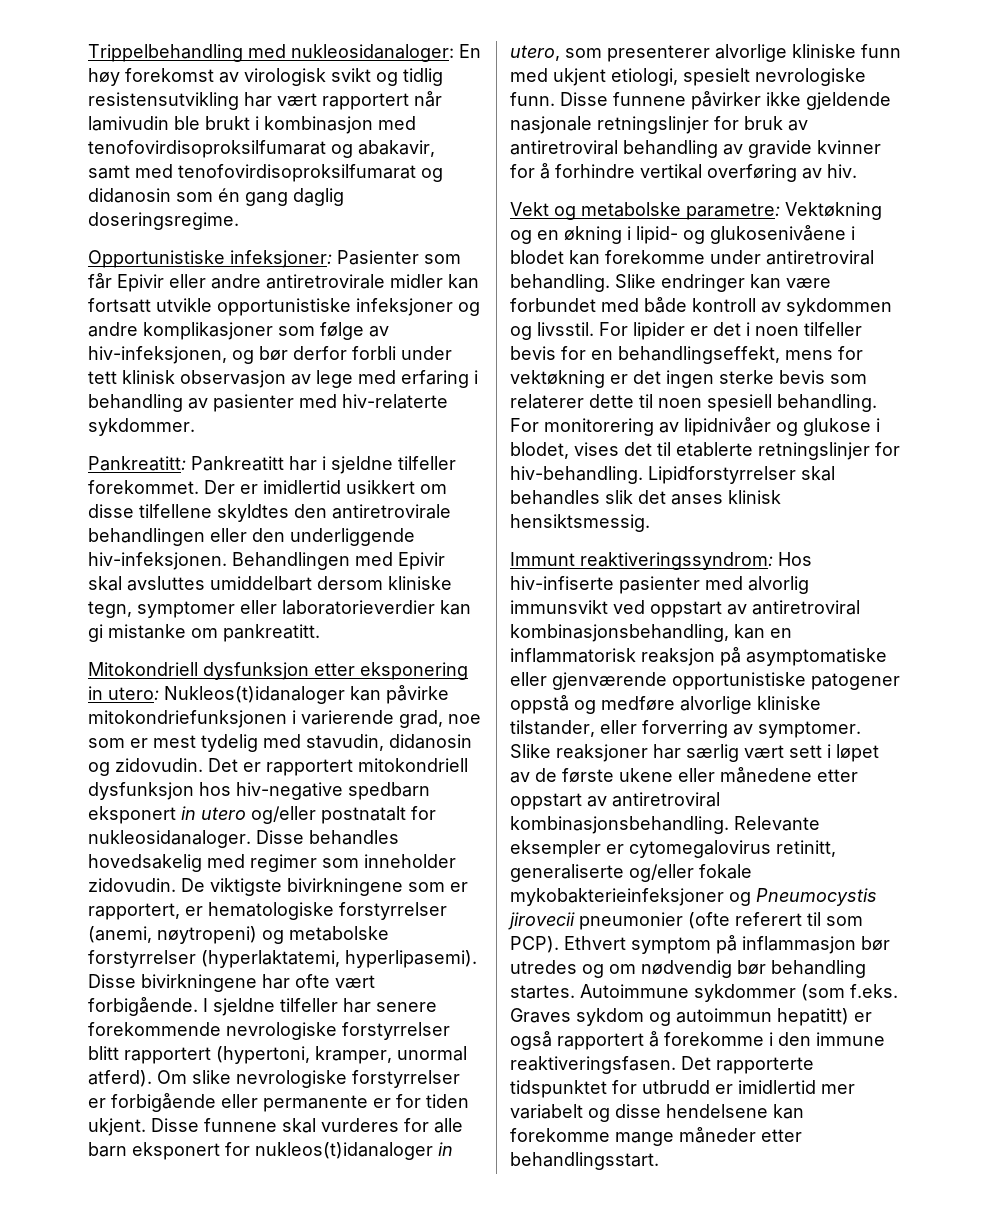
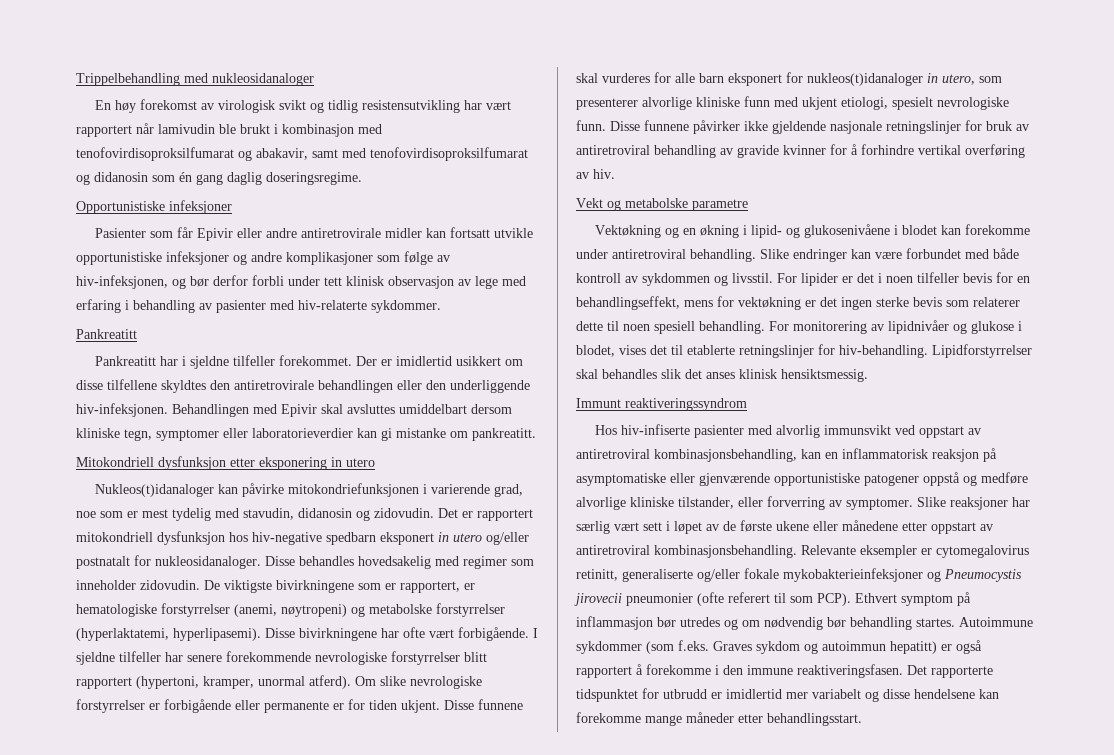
[291,44,454,62] nukleosidanaloger: -> [212,73,314,86] nukleosidanaloger //
[230,250,332,268] infeksjoner: -> [169,200,232,214] infeksjoner //
[88,456,186,471] Pankreatitt: -> [76,329,137,339] Pankreatitt //
[108,687,159,700] utero: -> [346,458,375,467] utero //
[686,203,780,220] parametre: -> [692,199,748,211] parametre //
[580,552,773,570] reaktiveringssyndrom: -> [625,398,747,411] reaktiveringssyndrom //

